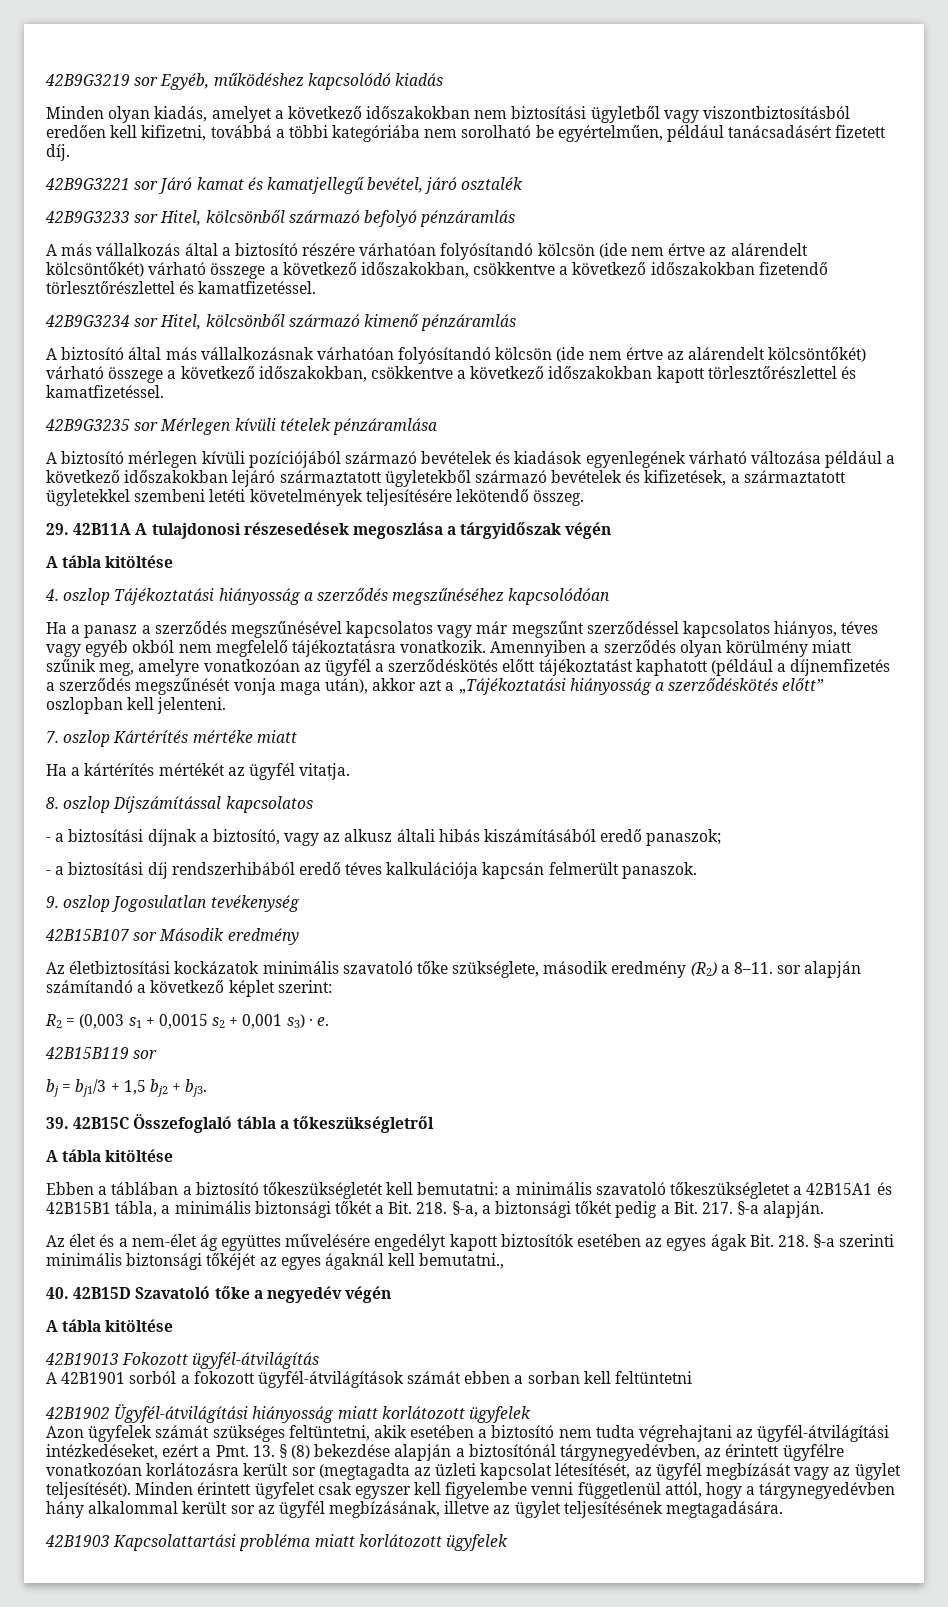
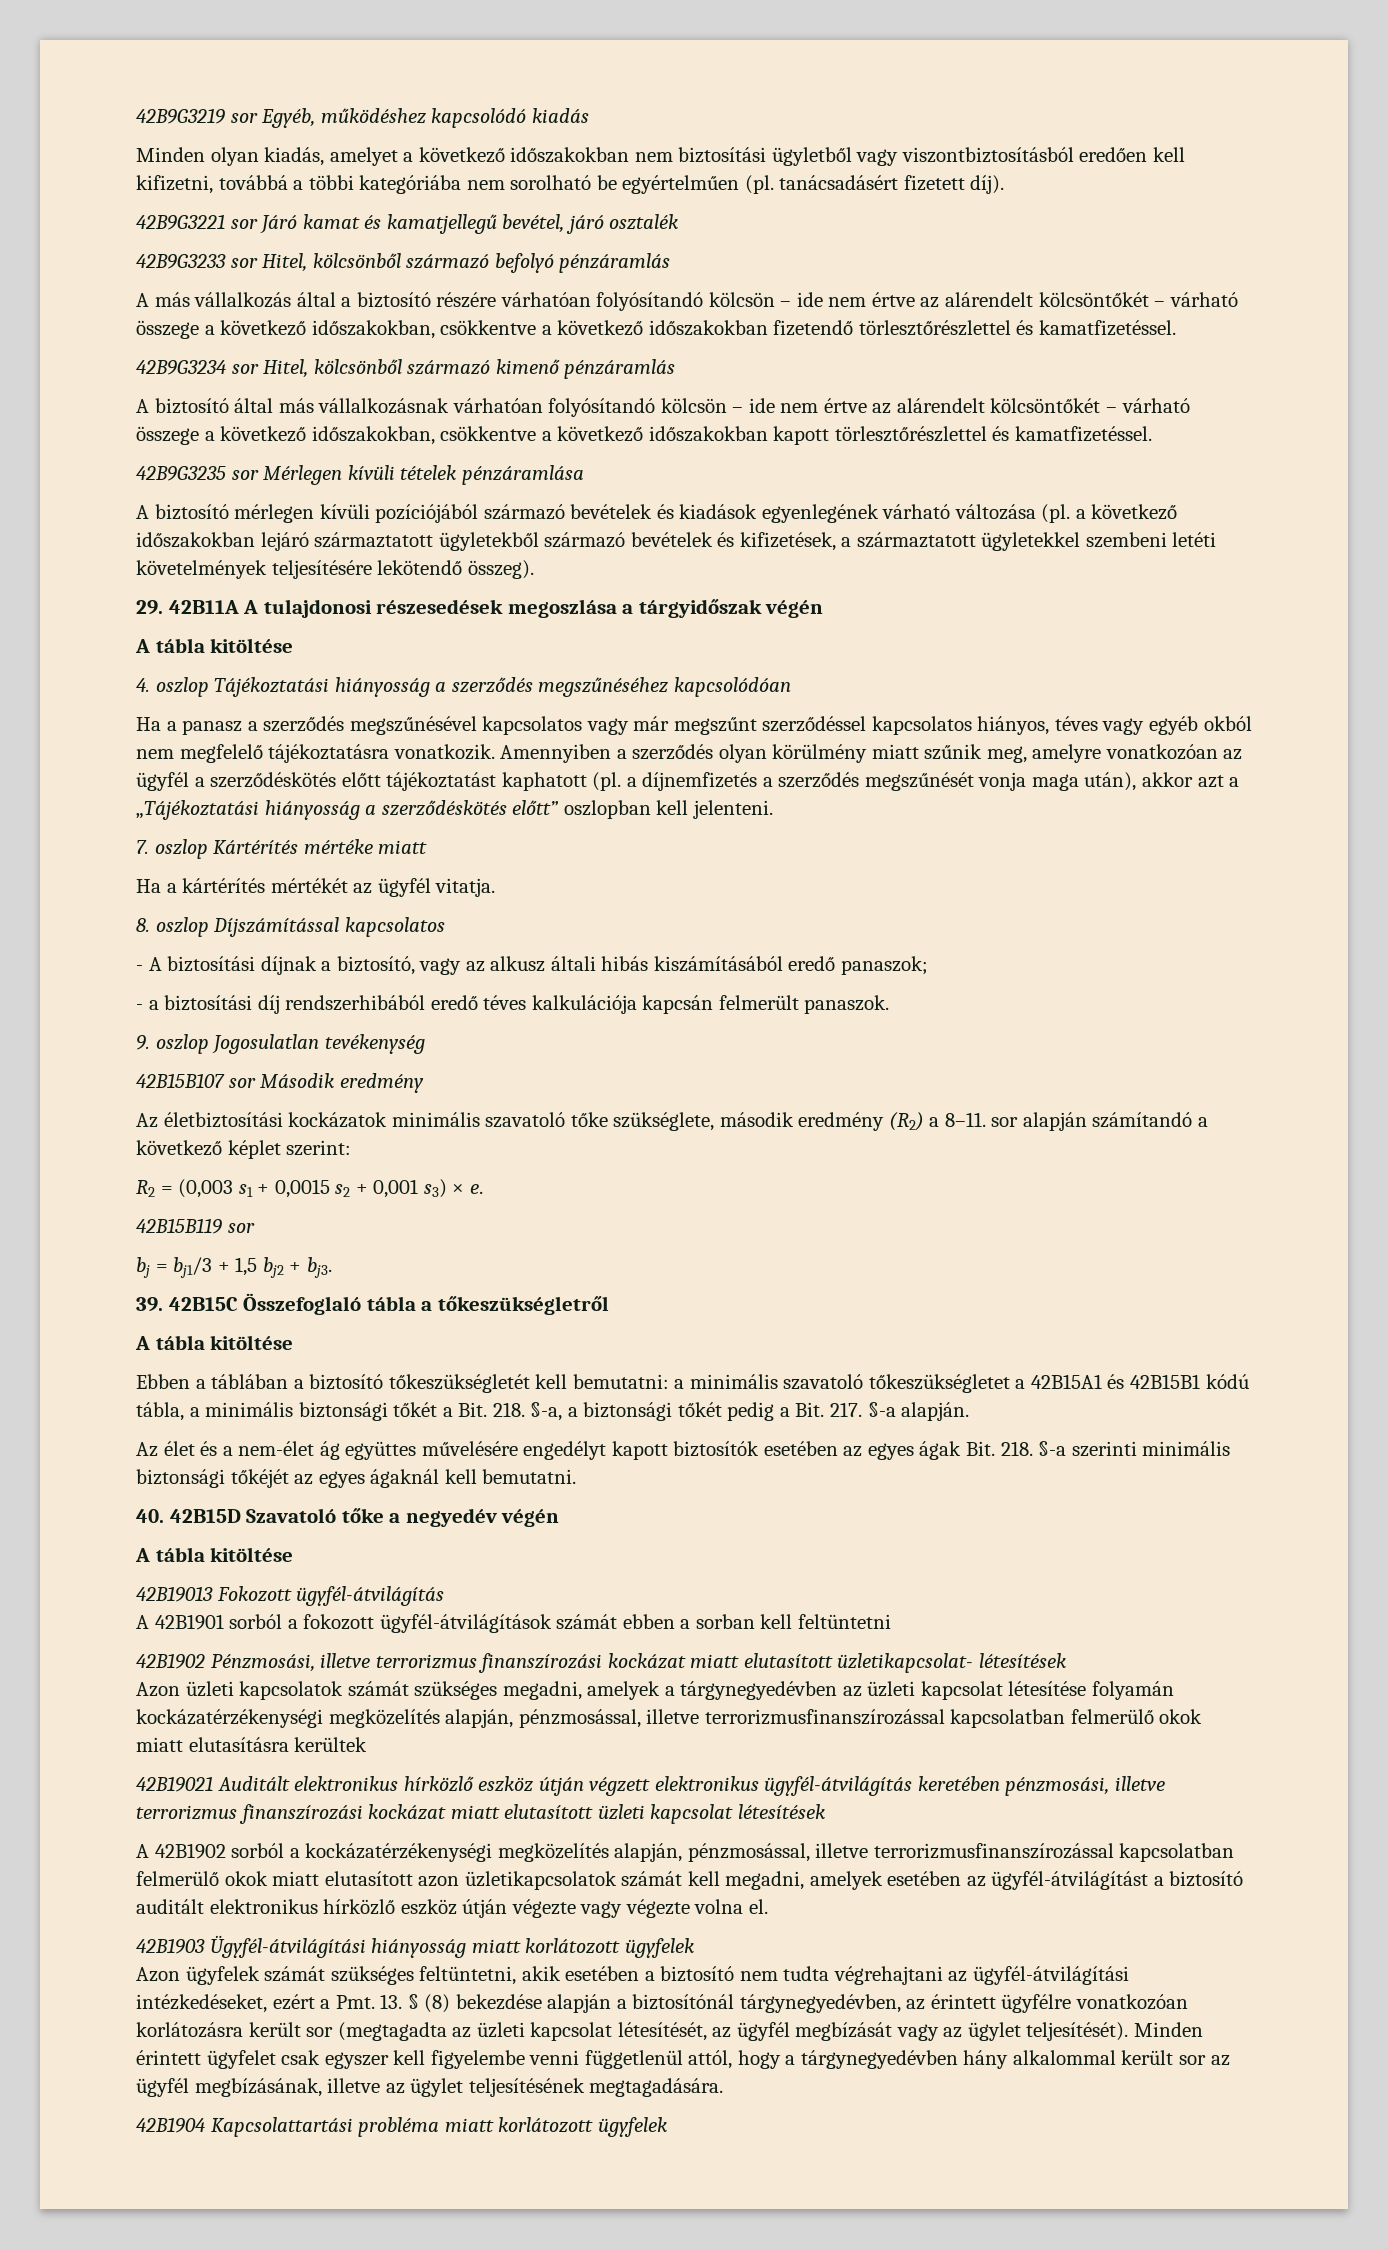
[557,125,725,142] egyértelműen, például -> [622,175,774,194] egyértelműen (pl.
[46,144,70,161] díj. -> [970,175,1005,194] díj).
[598,243,808,258] [46,262,144,277] (ide nem értve az alárendelt kölcsöntőkét) -> [780,292,1166,308] – ide nem értve az alárendelt kölcsöntőkét –
[556,347,867,362] (ide nem értve az alárendelt kölcsöntőkét) -> [732,398,1118,414] – ide nem értve az alárendelt kölcsöntőkét –
[825,451,883,468] például -> [1041,504,1071,523] (pl.
[533,490,585,506] összeg. -> [467,560,534,579] összeg).
[711,659,774,676] (például -> [592,772,622,791] (pl.
[55,833,65,842] a -> [148,957,162,971] A
[308,1018,313,1026] · -> [452,1183,465,1194] ×
(111, 1208) none -> [1205,1374,1249,1389] kódú
[419,1253,505,1269] bemutatni., -> [482,1469,577,1484] bemutatni.
(110, 1413) none -> [210,1653,1066,1673] [136,1681,1174,1700] [136,1709,1203,1728] [136,1737,368,1752] [136,1776,1165,1796] [136,1804,825,1824] [136,1843,1235,1862] [136,1871,1244,1890] [136,1899,768,1918] [136,1938,205,1954] Pénzmosási, illetve terrorizmus finanszírozási kockázat miatt elutasított üzletikapcsolat- létesítések // Azon üzleti kapcsolatok számát szükséges megadni, amelyek a tárgynegyedévben az üzleti kapcsolat létesítése folyamán kockázatérzékenységi megközelítés alapján, pénzmosással, illetve terrorizmusfinanszírozással kapcsolatban felmerülő okok miatt elutasításra kerültek // 42B19021 Auditált elektronikus hírközlő eszköz útján végzett elektronikus ügyfél-átvilágítás keretében pénzmosási, illetve terrorizmus finanszírozási kockázat miatt elutasított üzleti kapcsolat létesítések // A 42B1902 sorból a kockázatérzékenységi megközelítés alapján, pénzmosással, illetve terrorizmusfinanszírozással kapcsolatban felmerülő okok miatt elutasított azon üzletikapcsolatok számát kell megadni, amelyek esetében az ügyfél-átvilágítást a biztosító auditált elektronikus hírközlő eszköz útján végezte vagy végezte volna el. // 42B1903
[45,1535,110,1547] 42B1903 -> [136,2117,205,2133] 42B1904

